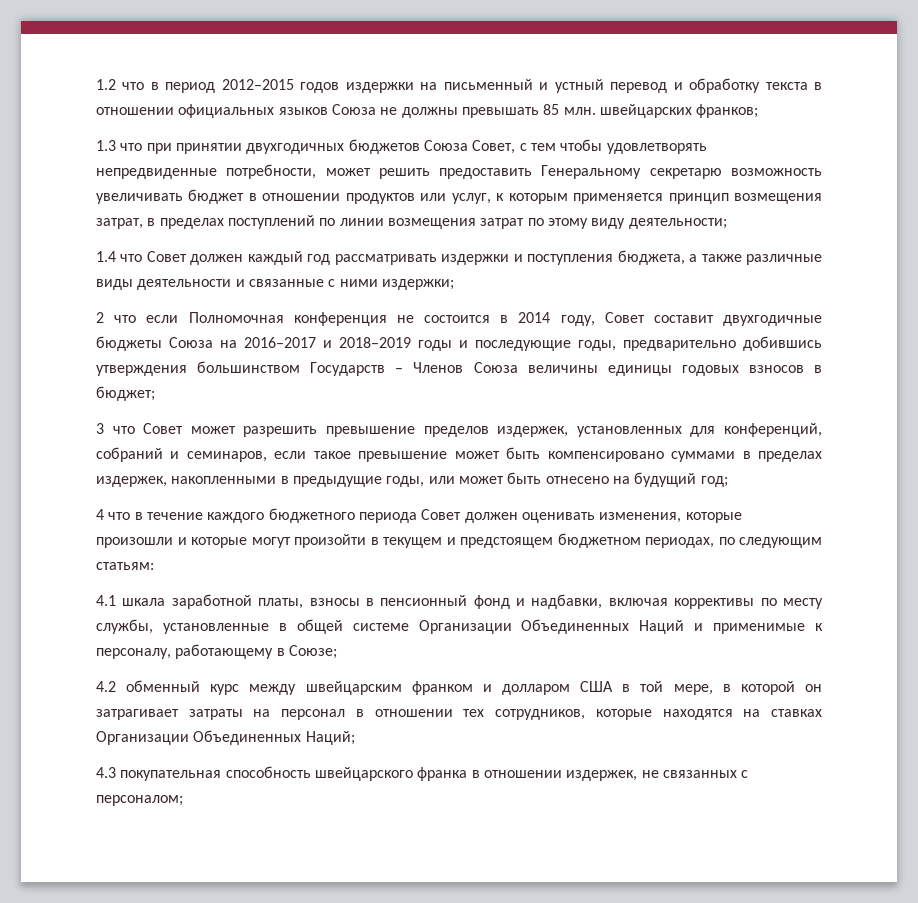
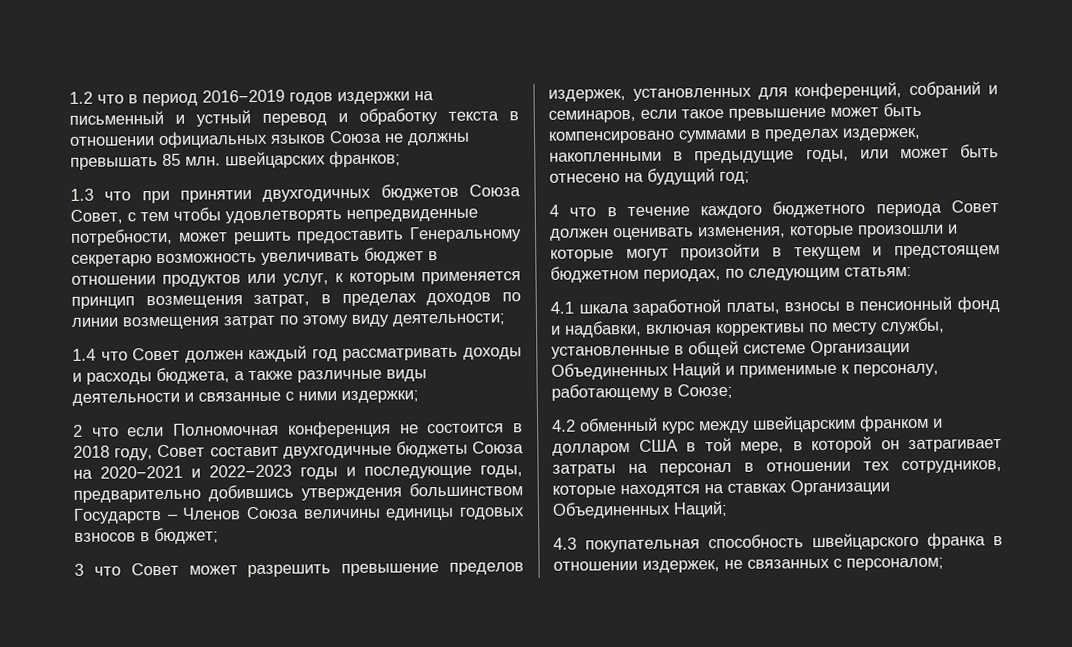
[221,79,294,90] 2012–2015 -> [202,89,285,103] 2016−2019
[227,215,315,229] поступлений -> [426,292,492,306] доходов
[441,254,614,265] издержки и поступления -> [463,347,522,360] [72,372,152,385] доходы и расходы
[518,312,551,323] 2014 -> [73,445,110,458] 2018
[244,337,411,348] 2016–2017 и 2018–2019 -> [100,464,292,479] 2020−2021 и 2022−2023

